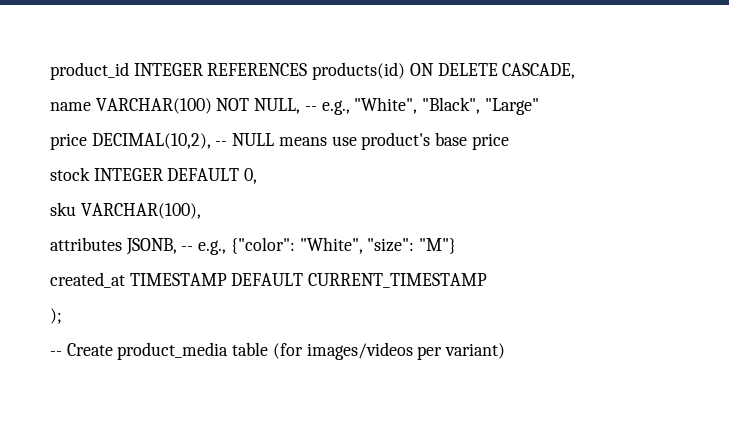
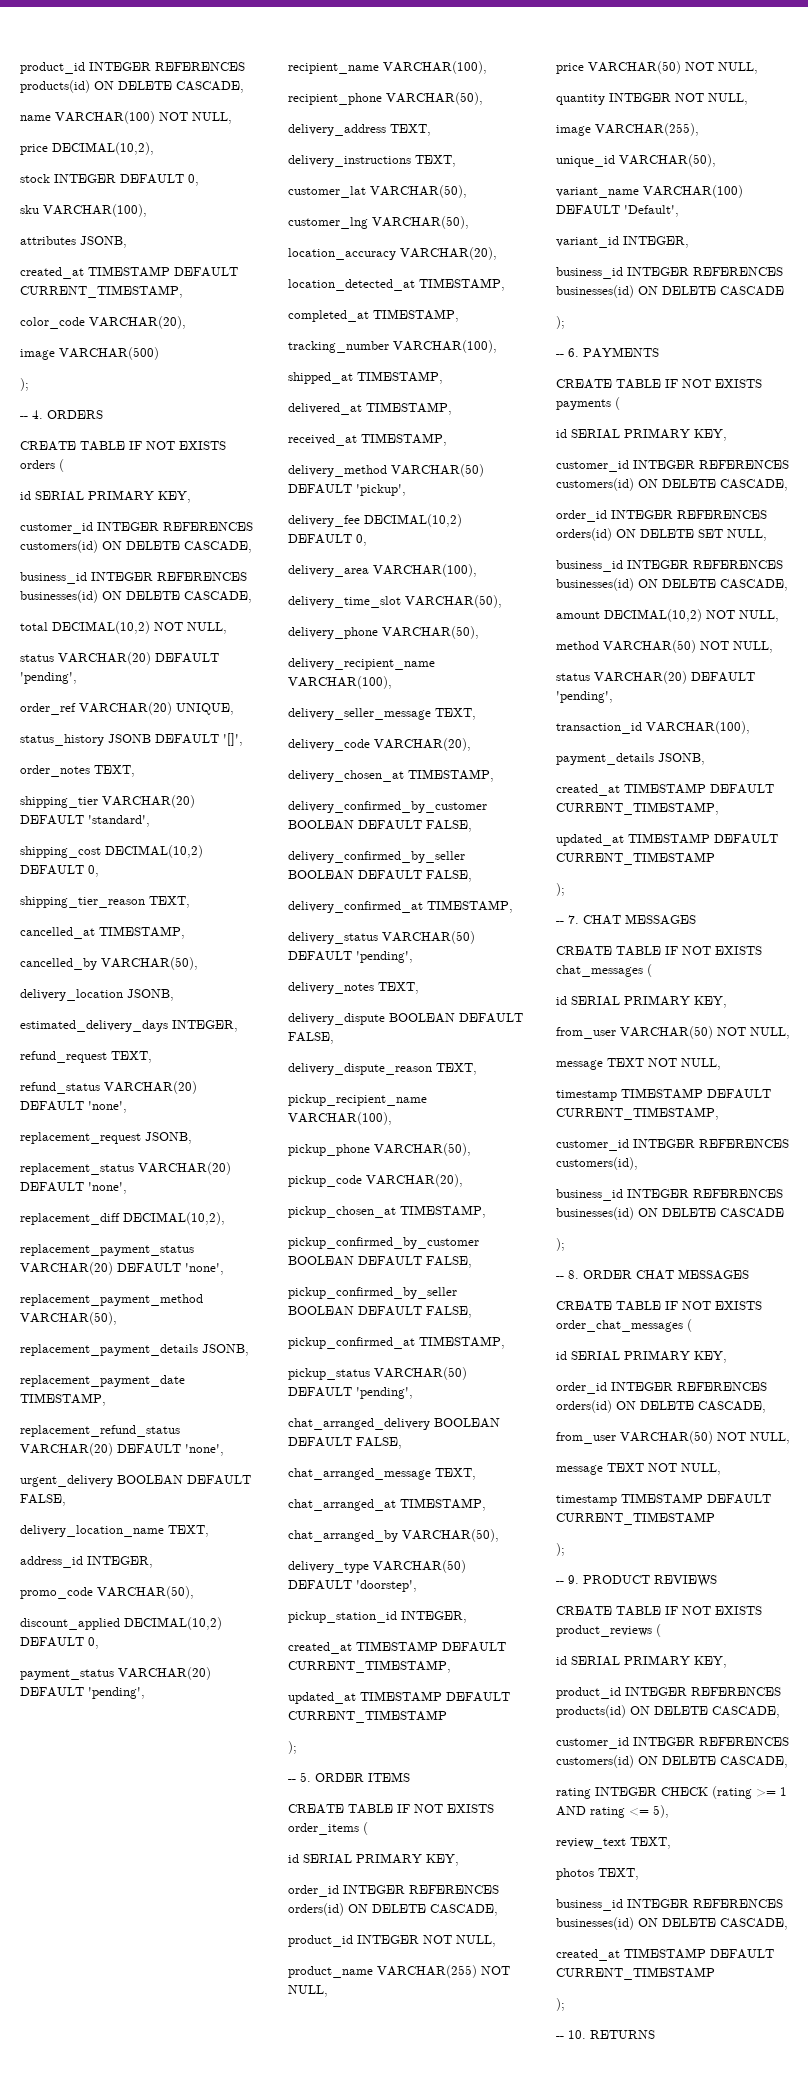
[304,97,539,115] [50,132,509,150] -- e.g., "White", "Black", "Large" // price DECIMAL(10,2), -- NULL means use product's base price -> [20,142,154,155] // price DECIMAL(10,2),
[181,237,457,255] -- e.g., {"color": "White", "size": "M"} -> [20,266,238,279] [20,285,183,298] [20,316,186,329] [20,347,159,360] [20,378,29,391] [20,410,103,419] [20,441,226,451] [20,459,64,472] [20,490,191,503] [20,522,253,534] [20,540,252,553] [20,572,247,584] [20,590,252,603] [20,621,227,634] [20,652,219,665] [20,672,77,684] [20,702,234,715] [20,733,243,746] [20,765,135,777] [20,795,195,808] [20,815,150,827] [20,845,203,858] [20,865,99,877] [20,896,190,908] [20,926,185,939] [20,957,198,970] [20,989,174,1001] [20,1020,238,1032] [20,1051,152,1063] [20,1081,197,1094] [20,1101,127,1113] [20,1132,192,1144] [20,1162,231,1175] [20,1182,127,1194] [20,1212,225,1225] [20,1244,194,1256] [20,1262,224,1275] [20,1294,203,1306] [20,1312,117,1325] [20,1344,249,1356] [20,1375,185,1387] [20,1393,106,1406] [20,1425,180,1437] [20,1443,224,1456] [20,1475,251,1487] [20,1494,66,1506] [20,1525,209,1537] [20,1556,153,1568] [20,1586,194,1599] [20,1617,222,1630] [20,1637,99,1649] [20,1667,211,1680] [20,1687,145,1699] [288,61,487,74] [288,92,483,105] [288,124,431,136] [288,155,456,167] [288,185,467,198] [288,216,469,229] [288,247,497,260] [288,278,505,291] [288,309,459,322] [288,340,497,353] [288,371,443,384] [288,402,452,415] [288,433,447,446] [288,464,484,477] [288,484,406,496] [288,514,462,527] [288,534,367,546] [288,564,477,577] [288,595,502,608] [288,626,479,639] [288,658,435,670] [288,676,392,689] [288,708,476,720] [288,738,471,751] [288,769,494,782] [288,801,487,813] [288,820,472,832] [288,851,465,863] [288,870,472,882] [288,900,513,913] [288,931,475,944] [288,951,413,963] [288,982,419,994] [288,1013,523,1025] [288,1032,334,1044] [288,1063,477,1075] [288,1094,427,1106] [288,1112,392,1125] [288,1143,471,1156] [288,1174,463,1187] [288,1205,486,1218] [288,1237,479,1249] [288,1256,472,1268] [288,1287,457,1299] [288,1306,472,1318] [288,1336,505,1349] [288,1367,467,1380] [288,1387,413,1399] [288,1418,500,1430] [288,1437,402,1449] [288,1468,476,1480] [288,1498,486,1511] [288,1529,499,1542] [288,1560,466,1573] [288,1580,417,1592] [288,1611,467,1623] [288,1641,506,1654] [288,1660,451,1673] [288,1691,510,1704] [288,1710,447,1723] [288,1741,297,1754] [288,1772,410,1782] [288,1804,494,1814] [288,1822,368,1835] [288,1853,459,1866] [288,1885,499,1897] [288,1903,498,1916] [288,1935,496,1947] [288,1965,510,1978] [288,1985,328,1997] [556,61,758,74] [556,93,748,105] [556,123,699,136] [556,154,716,167] [556,185,743,198] [556,205,679,217] [556,236,689,248] [556,267,783,279] [556,285,784,298] [556,316,565,329] [556,347,659,358] [556,379,762,389] [556,397,620,410] [556,428,727,441] [556,460,789,472] [556,478,788,491] [556,510,767,522] [556,528,767,541] [556,560,783,572] [556,578,788,591] [556,609,779,622] [556,640,773,653] [556,671,755,684] [556,691,613,703] [556,721,750,734] [556,753,705,765] [556,783,774,796] [556,802,719,815] [556,833,778,846] [556,852,715,865] [556,883,565,896] [556,914,696,925] [556,946,762,956] [556,964,652,977] [556,995,727,1008] [556,1026,790,1039] [556,1058,721,1070] [556,1088,771,1101] [556,1107,719,1120] [556,1139,789,1151] [556,1157,638,1170] [556,1189,783,1201] [556,1207,784,1220] [556,1238,565,1251] [556,1269,749,1280] [556,1301,762,1311] [556,1319,692,1332] [556,1350,727,1363] [556,1382,767,1394] [556,1400,766,1413] [556,1431,790,1444] [556,1463,721,1475] [556,1493,771,1506] [556,1512,715,1525] [556,1543,565,1556] [556,1575,717,1587] [556,1606,762,1616] [556,1624,661,1637] [556,1655,727,1668] [556,1687,781,1699] [556,1705,780,1718] [556,1737,789,1749] [556,1755,788,1768] [556,1786,787,1799] [556,1805,669,1818] [556,1837,671,1849] [556,1868,639,1880] [556,1899,783,1911] [556,1917,788,1930] // created_at TIMESTAMP DEFAULT CURRENT_TIMESTAMP, // color_code VARCHAR(20), // image VARCHAR(500) // ); // -- 4. ORDERS // CREATE TABLE IF NOT EXISTS orders ( // id SERIAL PRIMARY KEY, // customer_id INTEGER REFERENCES customers(id) ON DELETE CASCADE, // business_id INTEGER REFERENCES businesses(id) ON DELETE CASCADE, // total DECIMAL(10,2) NOT NULL, // status VARCHAR(20) DEFAULT 'pending', // order_ref VARCHAR(20) UNIQUE, // status_history JSONB DEFAULT '[]', // order_notes TEXT, // shipping_tier VARCHAR(20) DEFAULT 'standard', // shipping_cost DECIMAL(10,2) DEFAULT 0, // shipping_tier_reason TEXT, // cancelled_at TIMESTAMP, // cancelled_by VARCHAR(50), // delivery_location JSONB, // estimated_delivery_days INTEGER, // refund_request TEXT, // refund_status VARCHAR(20) DEFAULT 'none', // replacement_request JSONB, // replacement_status VARCHAR(20) DEFAULT 'none', // replacement_diff DECIMAL(10,2), // replacement_payment_status VARCHAR(20) DEFAULT 'none', // replacement_payment_method VARCHAR(50), // replacement_payment_details JSONB, // replacement_payment_date TIMESTAMP, // replacement_refund_status VARCHAR(20) DEFAULT 'none', // urgent_delivery BOOLEAN DEFAULT FALSE, // delivery_location_name TEXT, // address_id INTEGER, // promo_code VARCHAR(50), // discount_applied DECIMAL(10,2) DEFAULT 0, // payment_status VARCHAR(20) DEFAULT 'pending', // recipient_name VARCHAR(100), // recipient_phone VARCHAR(50), // delivery_address TEXT, // delivery_instructions TEXT, // customer_lat VARCHAR(50), // customer_lng VARCHAR(50), // location_accuracy VARCHAR(20), // location_detected_at TIMESTAMP, // completed_at TIMESTAMP, // tracking_number VARCHAR(100), // shipped_at TIMESTAMP, // delivered_at TIMESTAMP, // received_at TIMESTAMP, // delivery_method VARCHAR(50) DEFAULT 'pickup', // delivery_fee DECIMAL(10,2) DEFAULT 0, // delivery_area VARCHAR(100), // delivery_time_slot VARCHAR(50), // delivery_phone VARCHAR(50), // delivery_recipient_name VARCHAR(100), // delivery_seller_message TEXT, // delivery_code VARCHAR(20), // delivery_chosen_at TIMESTAMP, // delivery_confirmed_by_customer BOOLEAN DEFAULT FALSE, // delivery_confirmed_by_seller BOOLEAN DEFAULT FALSE, // delivery_confirmed_at TIMESTAMP, // delivery_status VARCHAR(50) DEFAULT 'pending', // delivery_notes TEXT, // delivery_dispute BOOLEAN DEFAULT FALSE, // delivery_dispute_reason TEXT, // pickup_recipient_name VARCHAR(100), // pickup_phone VARCHAR(50), // pickup_code VARCHAR(20), // pickup_chosen_at TIMESTAMP, // pickup_confirmed_by_customer BOOLEAN DEFAULT FALSE, // pickup_confirmed_by_seller BOOLEAN DEFAULT FALSE, // pickup_confirmed_at TIMESTAMP, // pickup_status VARCHAR(50) DEFAULT 'pending', // chat_arranged_delivery BOOLEAN DEFAULT FALSE, // chat_arranged_message TEXT, // chat_arranged_at TIMESTAMP, // chat_arranged_by VARCHAR(50), // delivery_type VARCHAR(50) DEFAULT 'doorstep', // pickup_station_id INTEGER, // created_at TIMESTAMP DEFAULT CURRENT_TIMESTAMP, // updated_at TIMESTAMP DEFAULT CURRENT_TIMESTAMP // ); // -- 5. ORDER ITEMS // CREATE TABLE IF NOT EXISTS order_items ( // id SERIAL PRIMARY KEY, // order_id INTEGER REFERENCES orders(id) ON DELETE CASCADE, // product_id INTEGER NOT NULL, // product_name VARCHAR(255) NOT NULL, // price VARCHAR(50) NOT NULL, // quantity INTEGER NOT NULL, // image VARCHAR(255), // unique_id VARCHAR(50), // variant_name VARCHAR(100) DEFAULT 'Default', // variant_id INTEGER, // business_id INTEGER REFERENCES businesses(id) ON DELETE CASCADE // ); // -- 6. PAYMENTS // CREATE TABLE IF NOT EXISTS payments ( // id SERIAL PRIMARY KEY, // customer_id INTEGER REFERENCES customers(id) ON DELETE CASCADE, // order_id INTEGER REFERENCES orders(id) ON DELETE SET NULL, // business_id INTEGER REFERENCES businesses(id) ON DELETE CASCADE, // amount DECIMAL(10,2) NOT NULL, // method VARCHAR(50) NOT NULL, // status VARCHAR(20) DEFAULT 'pending', // transaction_id VARCHAR(100), // payment_details JSONB, // created_at TIMESTAMP DEFAULT CURRENT_TIMESTAMP, // updated_at TIMESTAMP DEFAULT CURRENT_TIMESTAMP // ); // -- 7. CHAT MESSAGES // CREATE TABLE IF NOT EXISTS chat_messages ( // id SERIAL PRIMARY KEY, // from_user VARCHAR(50) NOT NULL, // message TEXT NOT NULL, // timestamp TIMESTAMP DEFAULT CURRENT_TIMESTAMP, // customer_id INTEGER REFERENCES customers(id), // business_id INTEGER REFERENCES businesses(id) ON DELETE CASCADE // ); // -- 8. ORDER CHAT MESSAGES // CREATE TABLE IF NOT EXISTS order_chat_messages ( // id SERIAL PRIMARY KEY, // order_id INTEGER REFERENCES orders(id) ON DELETE CASCADE, // from_user VARCHAR(50) NOT NULL, // message TEXT NOT NULL, // timestamp TIMESTAMP DEFAULT CURRENT_TIMESTAMP // ); // -- 9. PRODUCT REVIEWS // CREATE TABLE IF NOT EXISTS product_reviews ( // id SERIAL PRIMARY KEY, // product_id INTEGER REFERENCES products(id) ON DELETE CASCADE, // customer_id INTEGER REFERENCES customers(id) ON DELETE CASCADE, // rating INTEGER CHECK (rating >= 1 AND rating <= 5), // review_text TEXT, // photos TEXT, // business_id INTEGER REFERENCES businesses(id) ON DELETE CASCADE,
[66,342,506,360] Create product_media table (for images/videos per variant) -> [568,2030,655,2039] 10. RETURNS

